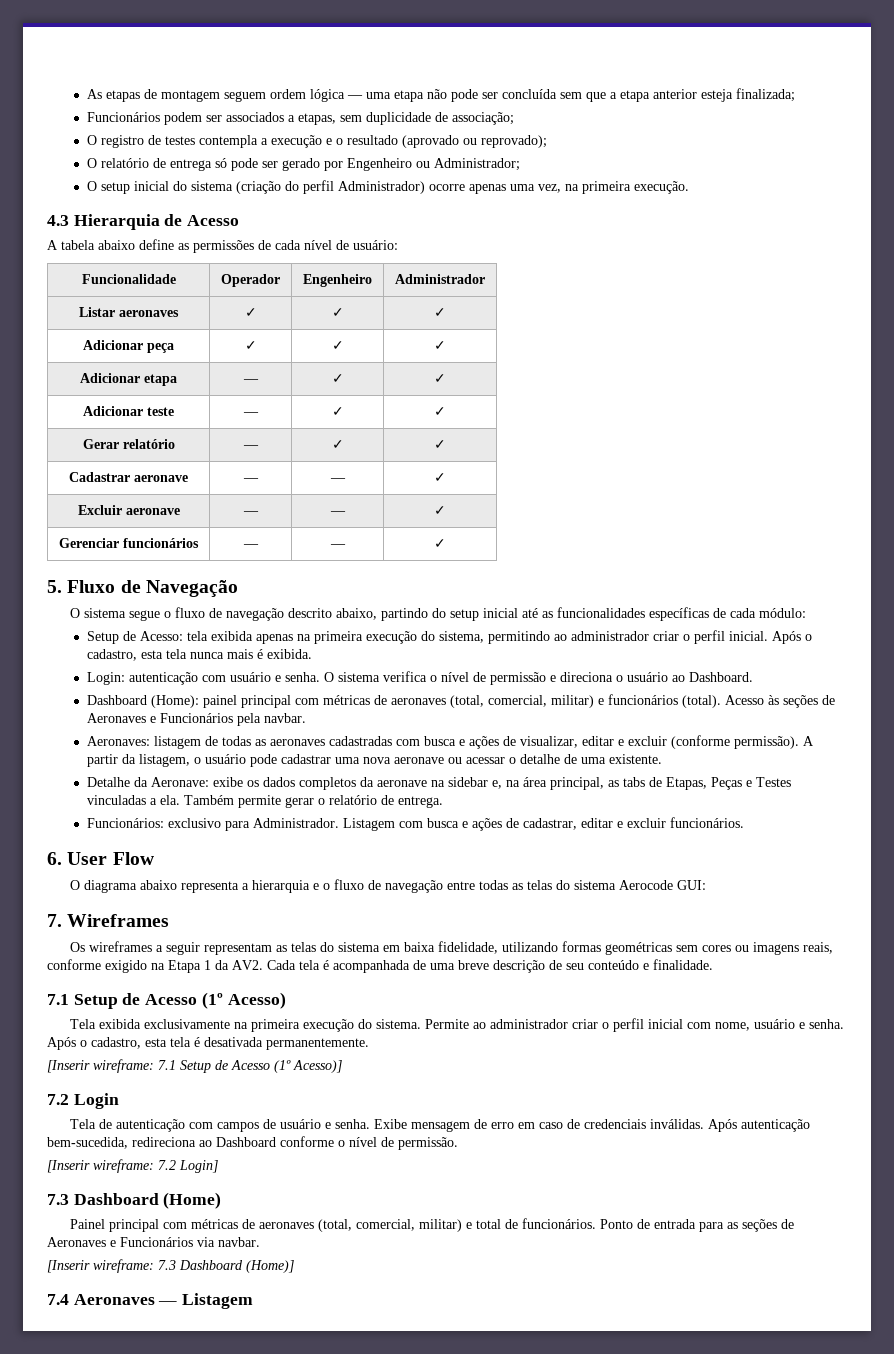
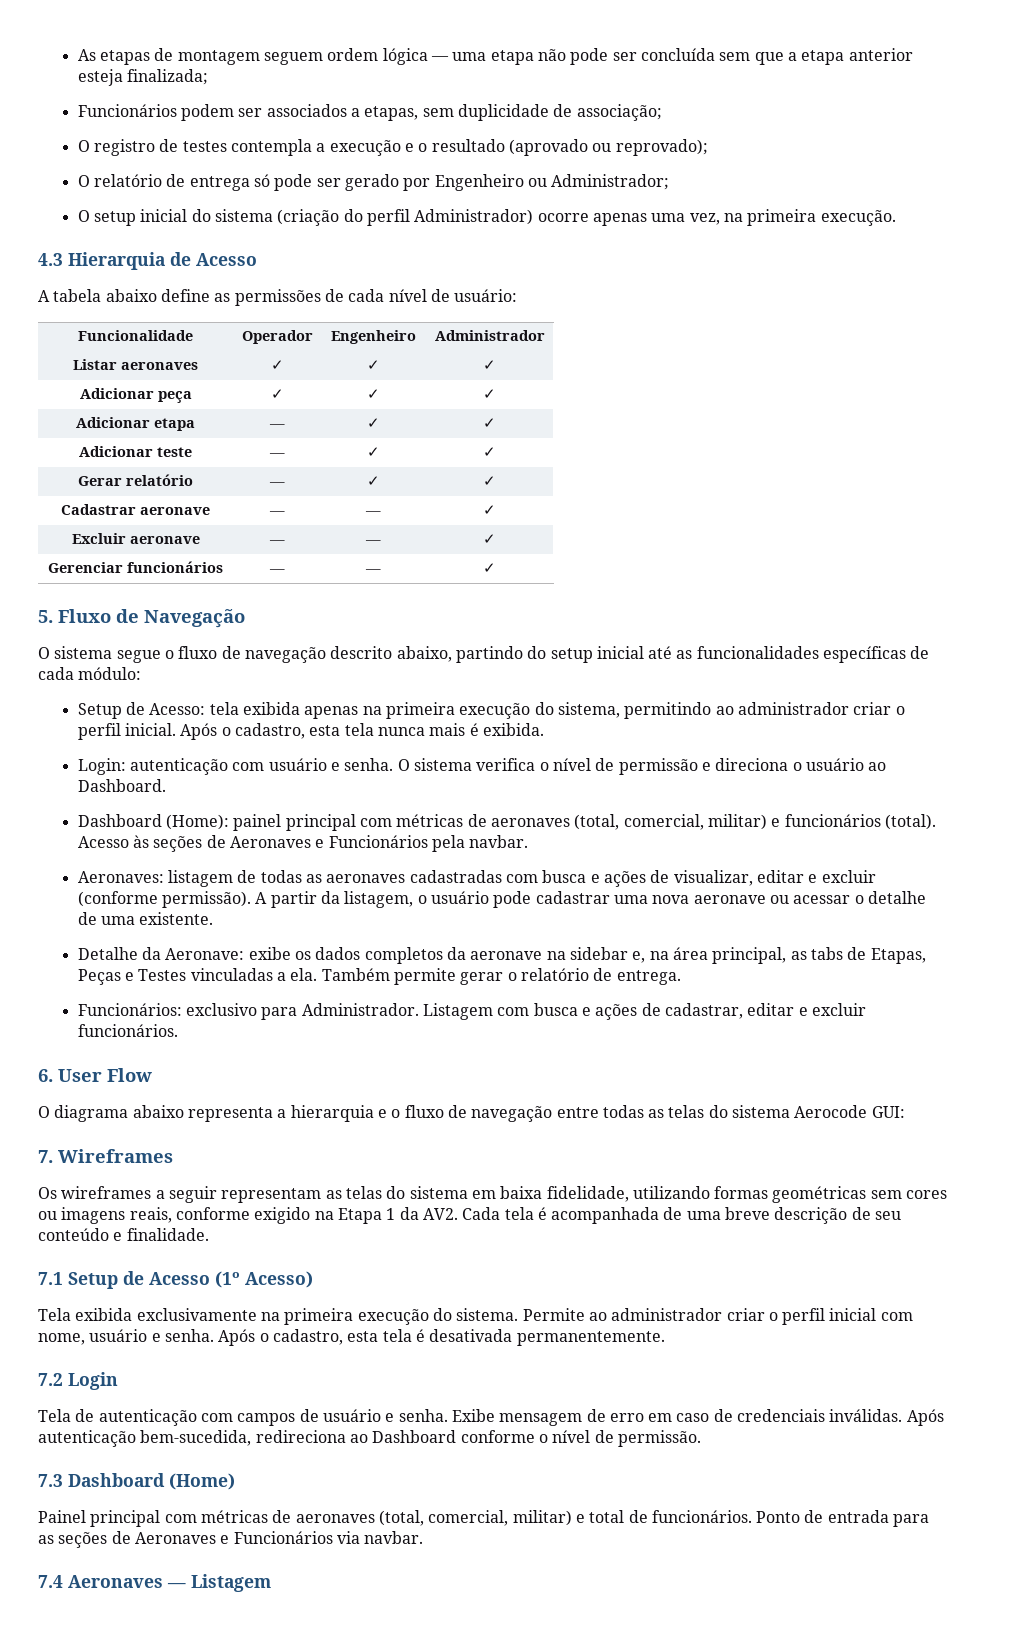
[47,1059,342,1073] // [Inserir wireframe: 7.1 Setup de Acesso (1º Acesso)] -> (665, 1338) none
[47,1159,218,1173] // [Inserir wireframe: 7.2 Login] -> (701, 1438) none
[47,1259,294,1273] // [Inserir wireframe: 7.3 Dashboard (Home)] -> (424, 1537) none

